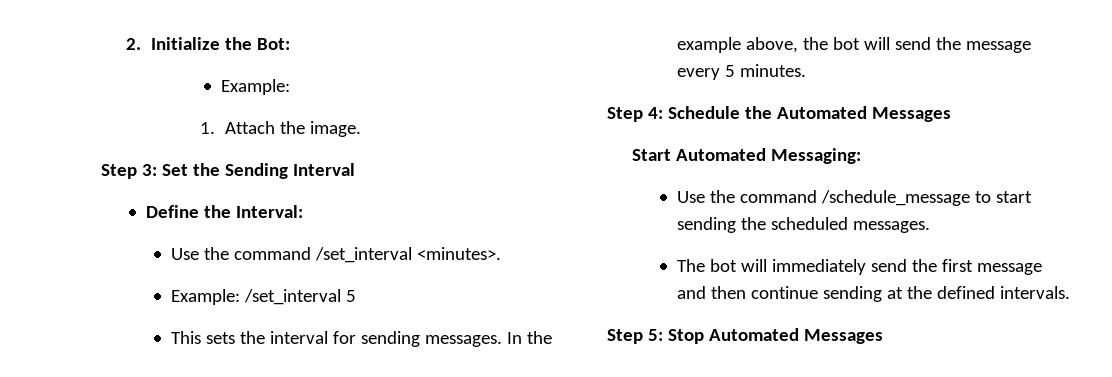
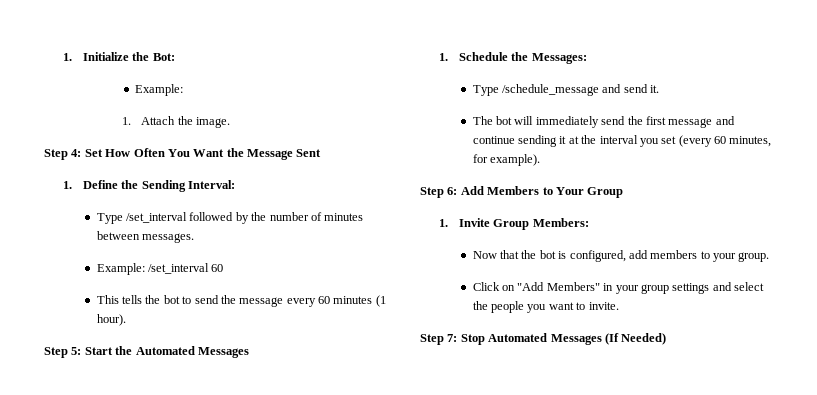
[125,38,141,50] 2. -> [63,53,73,61] 1.
[141,163,355,179] [146,205,304,218] [170,247,501,263] 3: Set the Sending Interval // Define the Interval: // Use the command /set_interval <minutes>. -> [71,148,322,160] [63,180,235,192] [96,212,364,224] [96,231,194,243] 4: Set How Often You Want the Message Sent // 1. Define the Sending Interval: // Type /set_interval followed by the number of minutes between messages.
[345,290,356,302] 5 -> [211,264,224,272] 60
[205,331,552,347] [676,37,890,53] sets the interval for sending messages. In the example above, the bot will -> [121,295,192,304] tells the bot to
[724,64,806,77] [607,106,740,122] 5 minutes. // Step 4: Schedule -> [317,295,386,307] [96,314,126,326] [44,347,113,358] 60 minutes (1 hour). // Step 5: Start
[631,148,861,164] [676,190,1032,206] [676,217,930,233] Start Automated Messaging: // Use the command /schedule_message to start sending the scheduled messages. -> [439,52,587,64] [472,84,660,96] 1. Schedule the Messages: // Type /schedule_message and send it.
[710,286,746,299] then -> (735, 120) none
(882, 294) none -> [559,136,567,144] it
[936,286,1070,299] [607,329,663,344] defined intervals. // Step 5: -> [599,135,772,147] [472,154,540,166] [420,186,624,198] [439,218,589,230] [472,250,770,262] [472,282,764,294] [472,301,619,313] [420,334,458,345] interval you set (every 60 minutes, for example). // Step 6: Add Members to Your Group // 1. Invite Group Members: // Now that the bot is configured, add members to your group. // Click on "Add Members" in your group settings and select the people you want to invite. // Step 7:
(883, 336) none -> [604,333,667,345] (If Needed)

